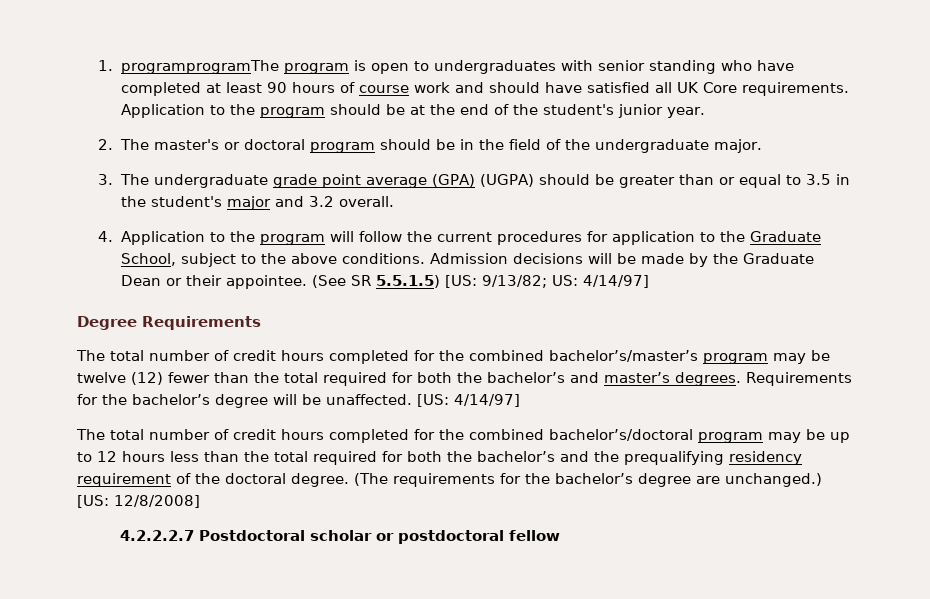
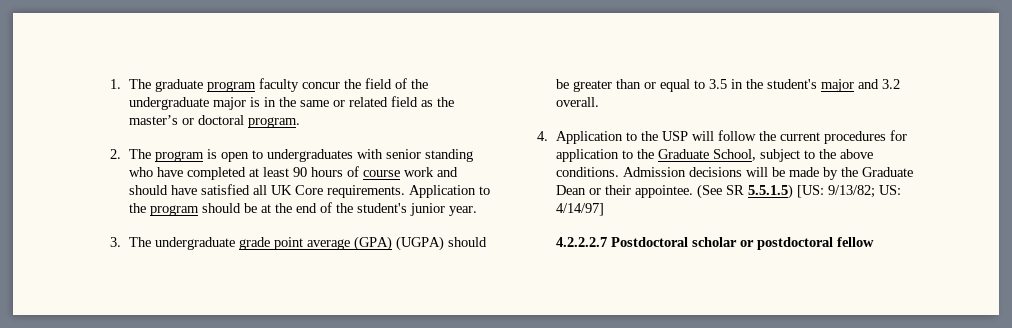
[120,60,279,74] programprogramThe -> [128,78,428,92] [128,96,454,110] [128,115,300,128] [109,149,151,159] The graduate program faculty concur the field of the undergraduate major is in the same or related field as the master’s or doctoral program. // 2. The
[98,139,762,153] // 2. The master's or doctoral program should be in the field of the undergraduate major. -> (477, 211) none
[259,234,325,245] program -> [661,131,688,141] USP
[77,316,261,330] [76,350,830,364] [77,372,852,386] [77,394,520,408] [76,429,850,443] [77,451,802,465] [77,473,822,487] [77,495,200,508] // Degree Requirements // The total number of credit hours completed for the combined bachelor’s/master’s program may be twelve (12) fewer than the total required for both the bachelor’s and master’s degrees. Requirements for the bachelor’s degree will be unaffected. [US: 4/14/97] // The total number of credit hours completed for the combined bachelor’s/doctoral program may be up to 12 hours less than the total required for both the bachelor’s and the prequalifying residency requirement of the doctoral degree. (The requirements for the bachelor’s degree are unchanged.) [US: 12/8/2008] -> (604, 209) none

